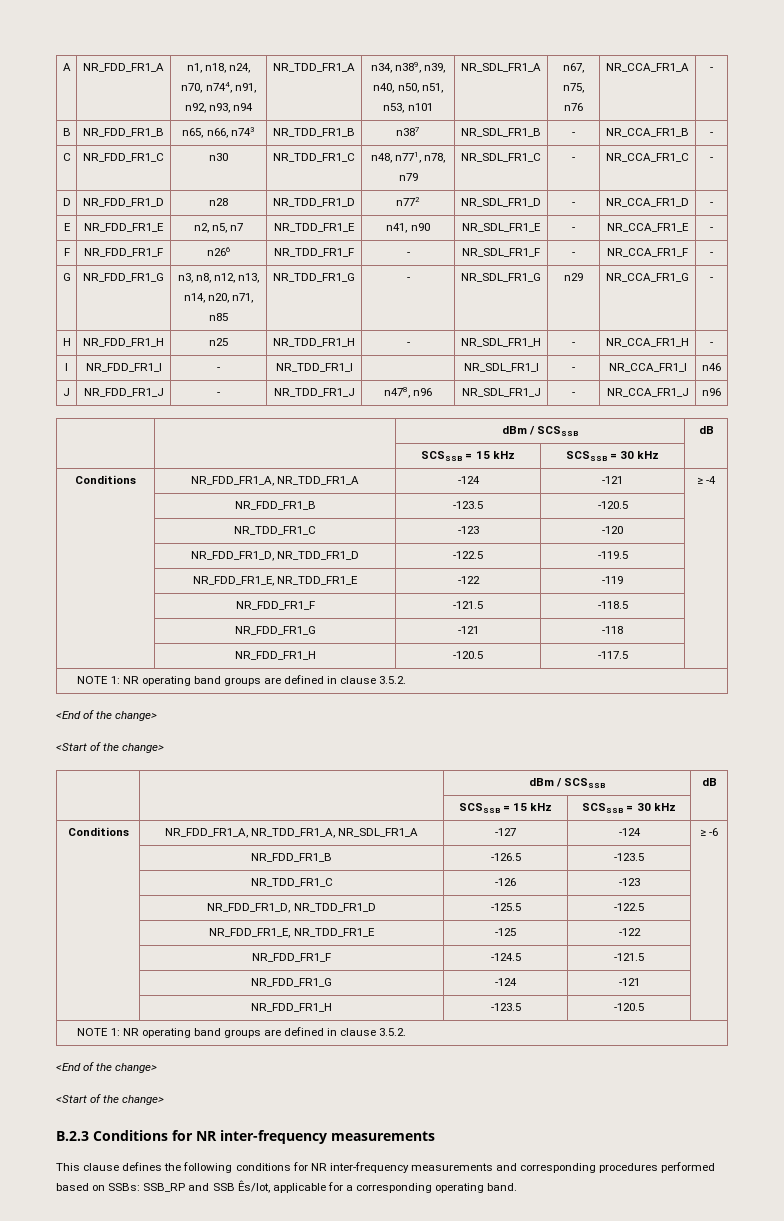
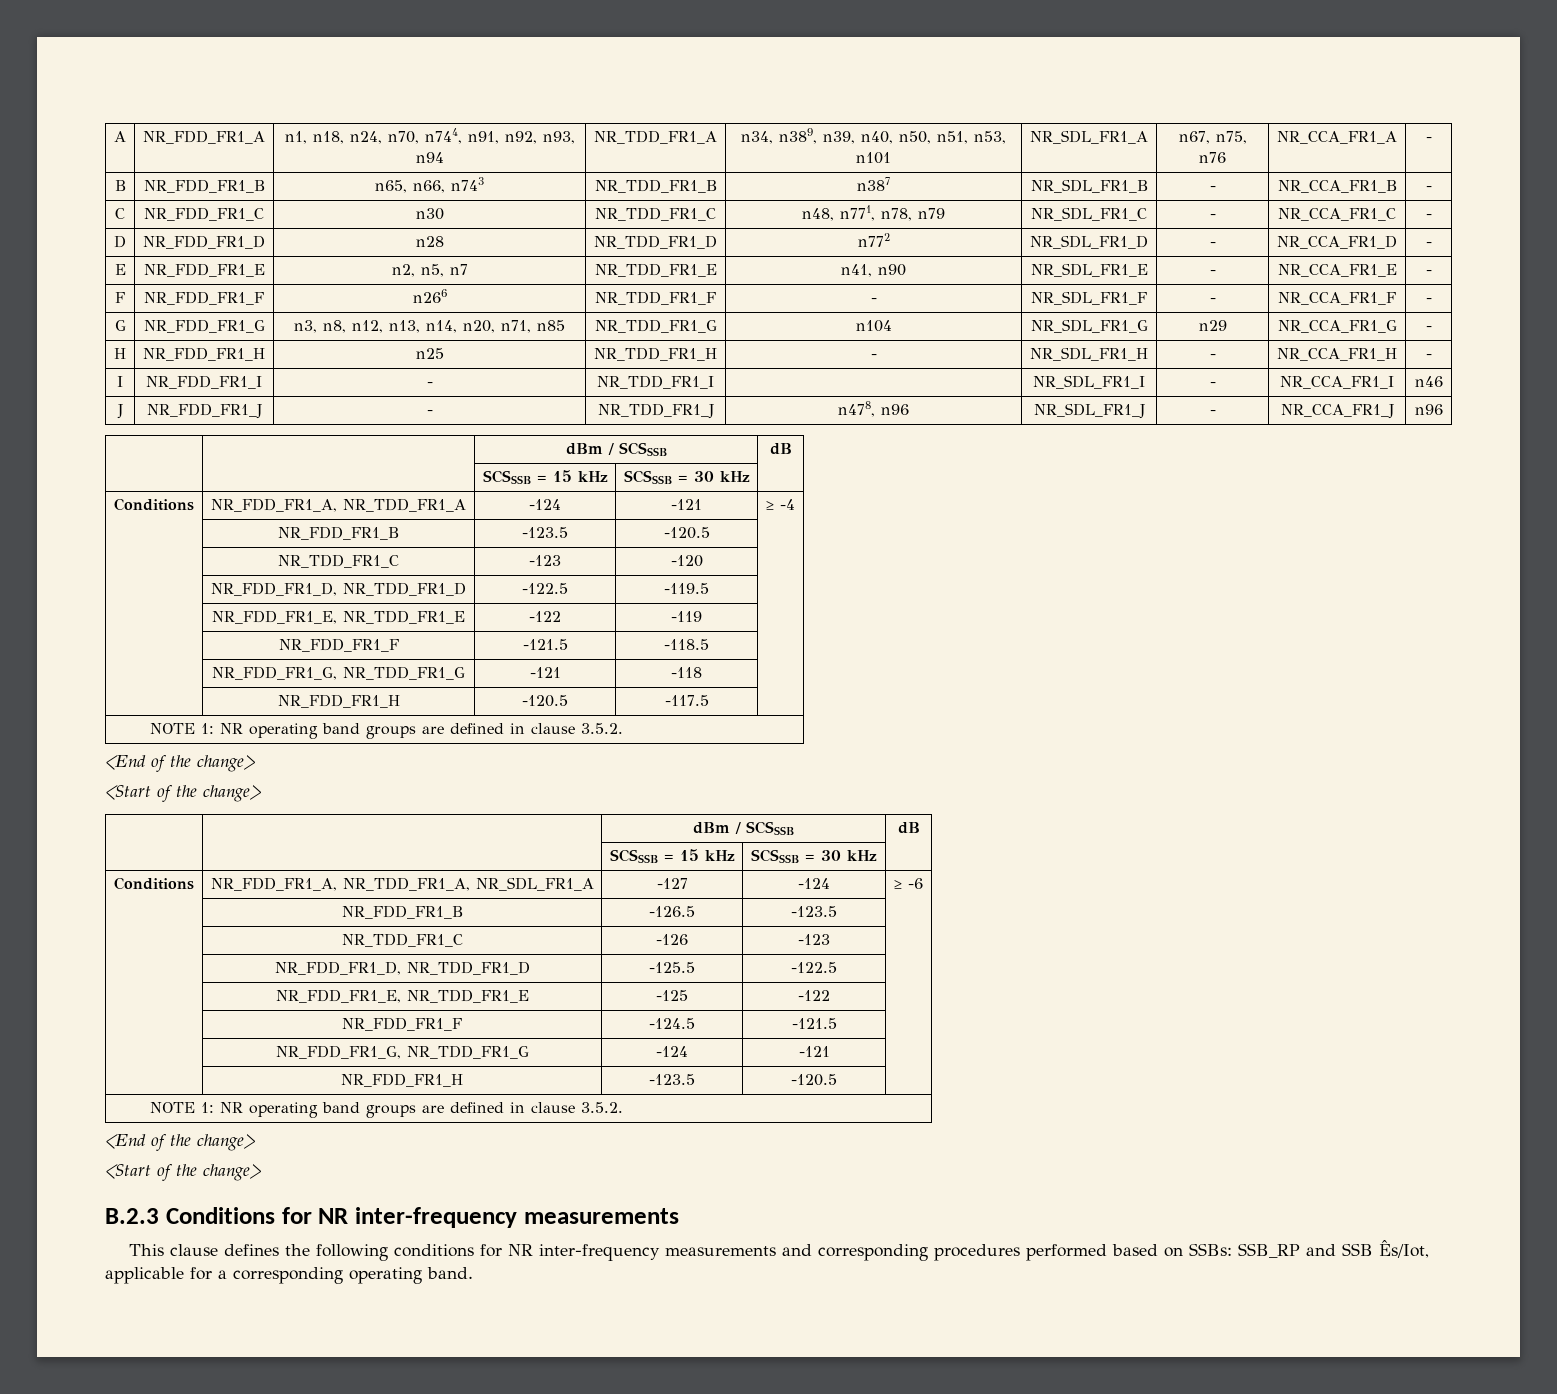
[406,277,410,281] - -> [855,320,892,332] n104
[234,626,316,635] NR_FDD_FR1_G -> [212,666,465,680] NR_FDD_FR1_G, NR_TDD_FR1_G
[251,978,332,987] NR_FDD_FR1_G -> [275,1045,529,1059] NR_FDD_FR1_G, NR_TDD_FR1_G

